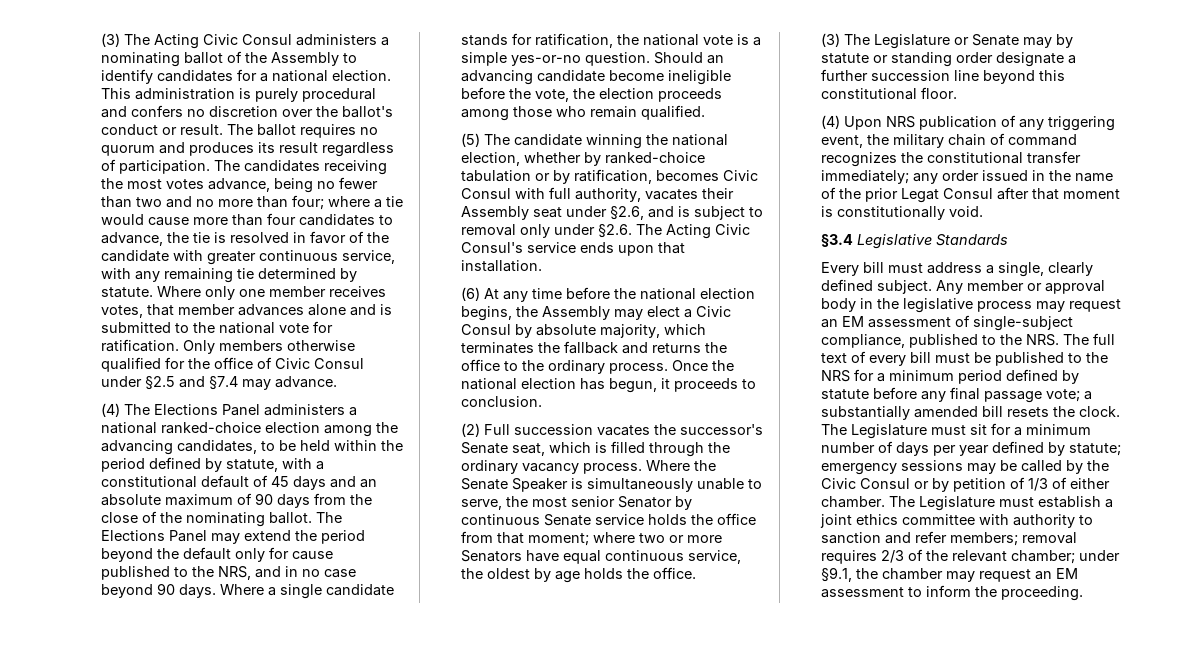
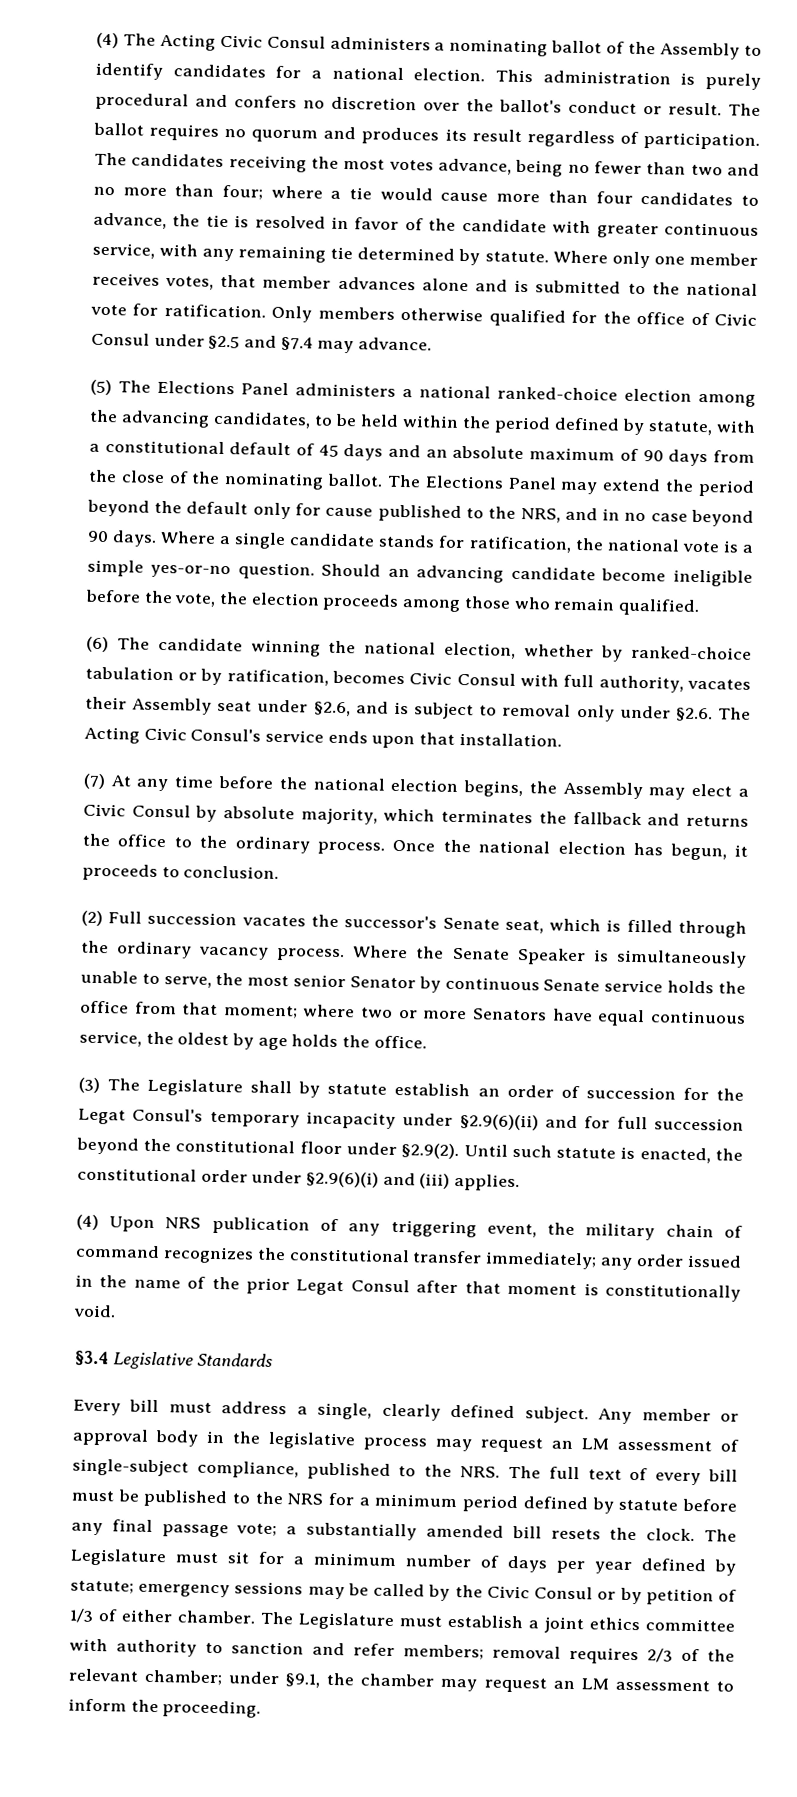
[100,33,120,47] (3) -> [95,32,119,49] (4)
[100,403,120,417] (4) -> [89,379,112,396] (5)
[460,133,480,147] (5) -> [85,636,109,653] (6)
[460,287,480,301] (6) -> [82,773,106,790] (7)
[953,34,1073,48] [820,52,1076,67] [820,69,1065,84] [820,87,957,100] or Senate may by statute or standing order designate a further succession line beyond this constitutional floor. -> [250,1080,744,1101] [77,1108,744,1131] [75,1137,743,1164] [76,1167,521,1192] shall by statute establish an order of succession for the Legat Consul's temporary incapacity under §2.9(6)(ii) and for full succession beyond the constitutional floor under §2.9(2). Until such statute is enacted, the constitutional order under §2.9(6)(i) and (iii) applies.
[841,316,864,327] EM -> [580,1438,609,1450] LM
[1055,568,1078,579] EM -> [580,1678,609,1690] LM

